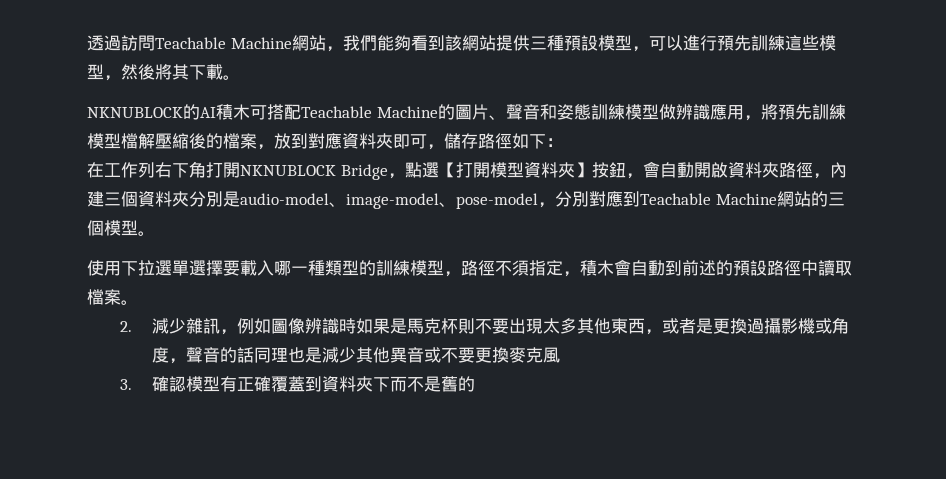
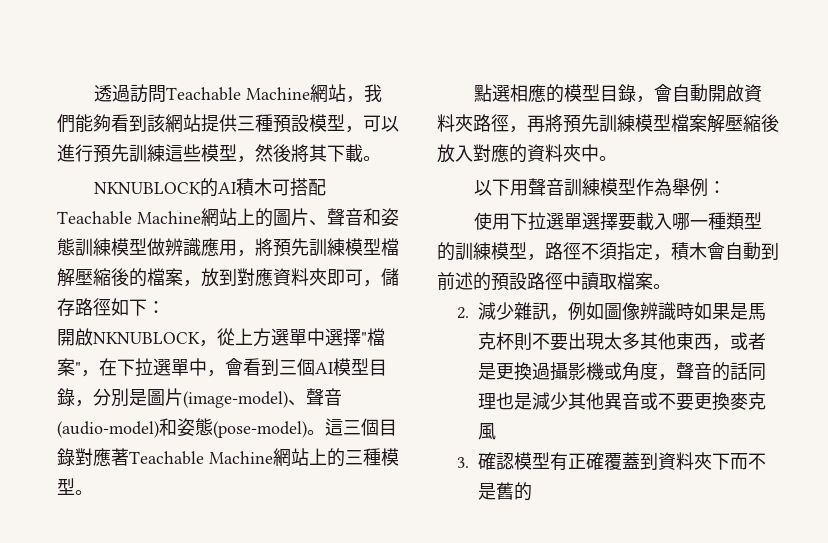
(438, 112) none -> [201,208,255,227] 網站上
[87,161,626,180] 在工作列右下角打開NKNUBLOCK Bridge，點選【打開模型資料夾】按鈕 -> [57,328,385,347] [57,358,387,377] [57,388,342,408] [57,418,397,438] [57,448,399,467] [57,478,93,495] [473,84,636,103] 開啟NKNUBLOCK，從上方選單中選擇"檔案"，在下拉選單中，會看到三個AI模型目錄，分別是圖片(image-model)、聲音(audio-model)和姿態(pose-model)。這三個目錄對應著Teachable Machine網站上的三種模型。 // 點選相應的模型目錄
[829,162,847,178] [87,191,845,209] [87,220,155,236] 內建三個資料夾分別是audio-model、image-model、pose-model，分別對應到Teachable Machine網站的三個模型。 -> [527,114,779,133] [437,144,617,163] [473,178,726,197] 再將預先訓練模型檔案解壓縮後放入對應的資料夾中。 // 以下用聲音訓練模型作為舉例：

